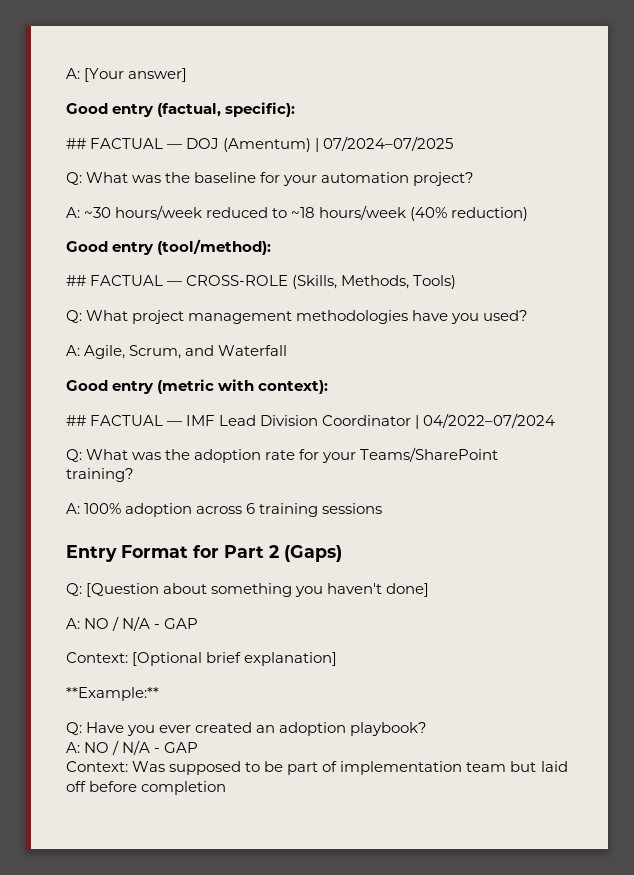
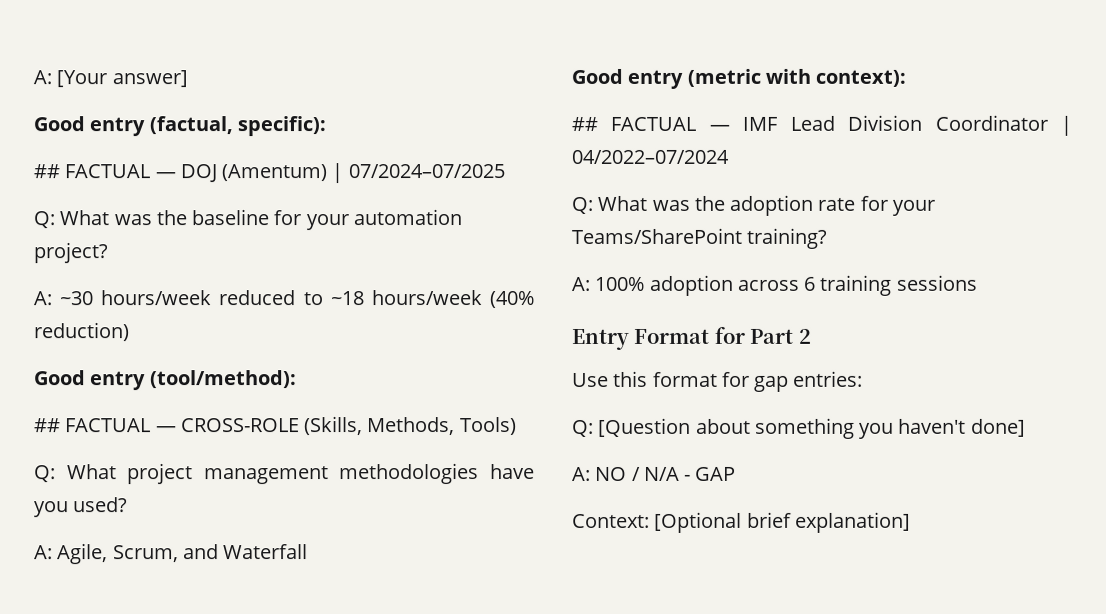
[284,545,342,562] (Gaps) -> [572,370,864,392] // Use this format for gap entries:
[66,687,159,701] [66,722,428,736] [66,740,199,755] [66,761,568,775] [66,781,227,795] // **Example:** // Q: Have you ever created an adoption playbook? // A: NO / N/A - GAP // Context: Was supposed to be part of implementation team but laid off before completion -> (911, 522) none

